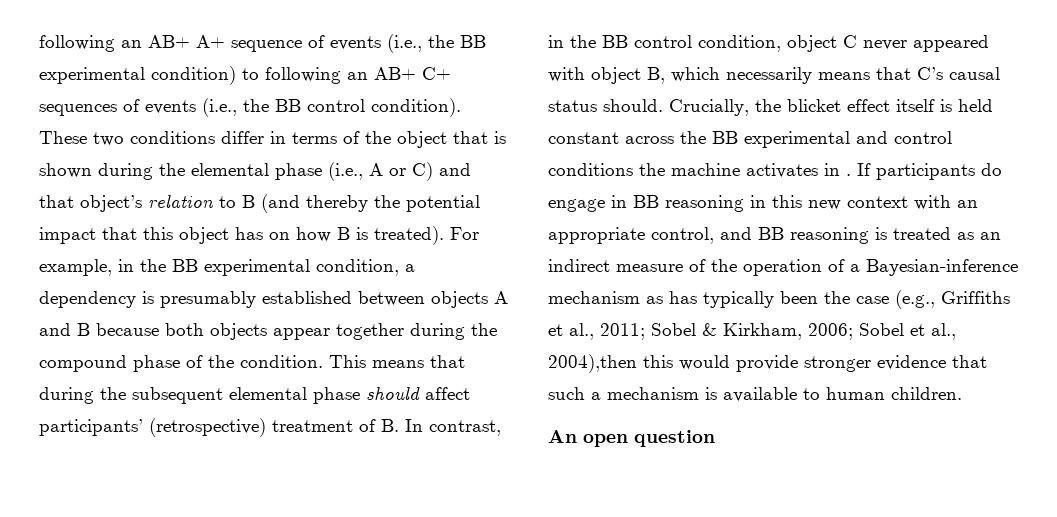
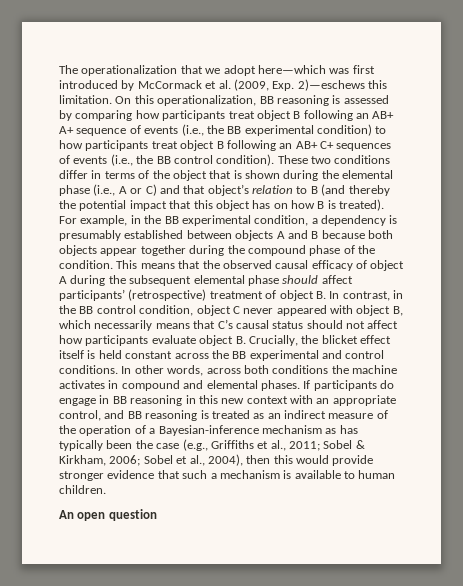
(39, 43) none -> [59,65,375,76] [59,79,387,91] [59,95,389,106] [59,110,301,121] The operationalization that we adopt here—which was first introduced by McCormack et al. (2009, Exp. 2)—eschews this limitation. On this operationalization, BB reasoning is assessed by comparing how participants treat object B
(259, 74) none -> [59,140,224,151] how participants treat object B
(465, 361) none -> [202,260,405,271] [59,276,67,284] the observed causal efficacy of object A
(376, 425) none -> [279,290,314,301] object
[603,99,663,112] should. -> [306,320,399,329] [59,335,246,346] should not affect how participants evaluate object B.
(952, 137) none -> [59,365,269,376] conditions. In other words, across both
[846,174,851,176] . -> [121,380,300,391] compound and elemental phases.
[548,354,637,373] 2004),then -> [207,454,271,466] 2004), then

